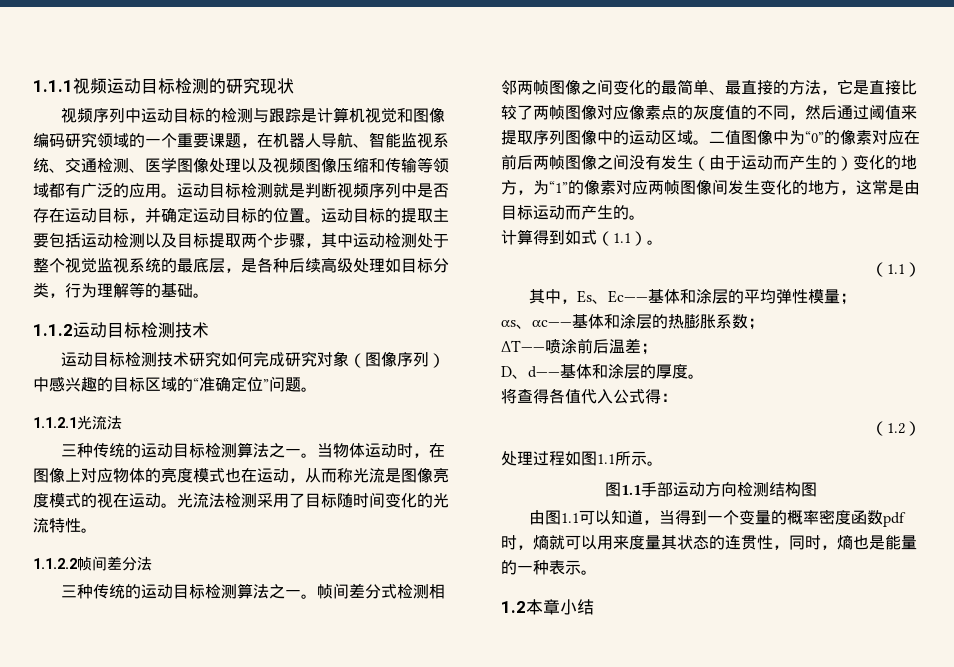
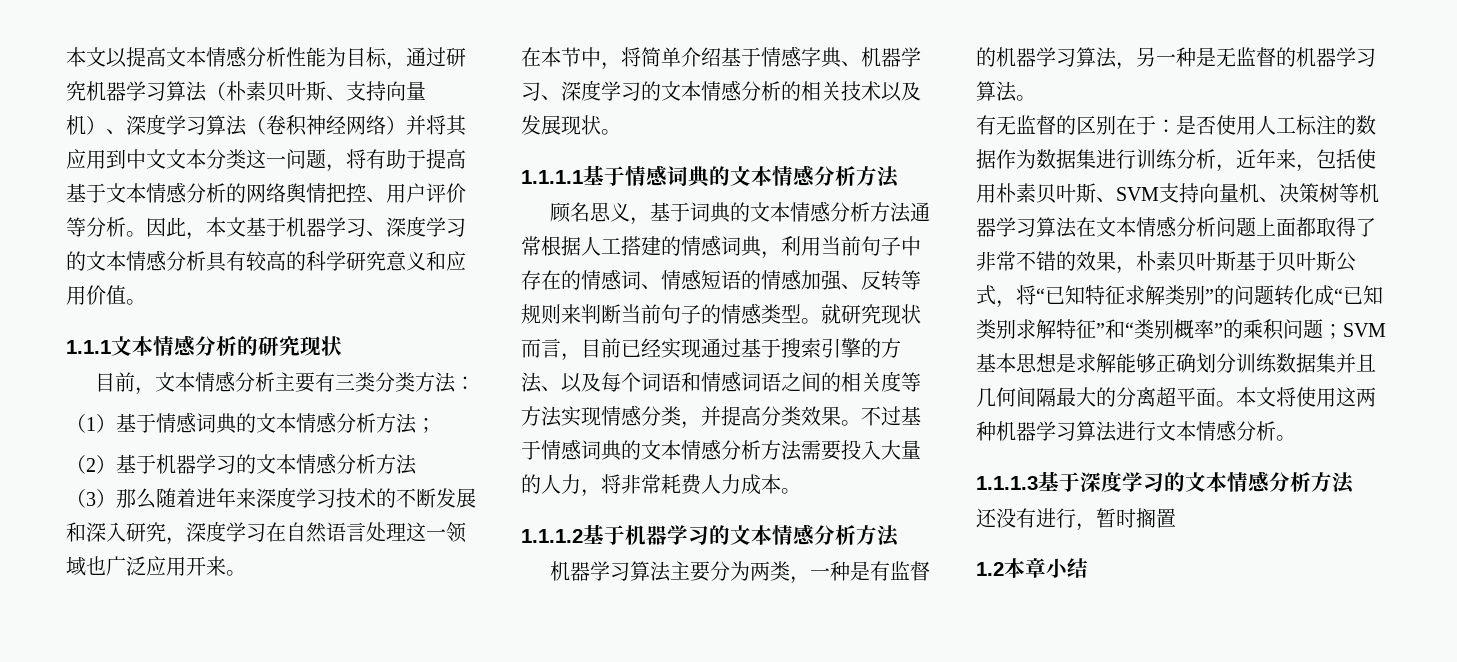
[33,78,294,94] [61,107,446,123] [33,132,449,148] [33,157,449,173] [33,182,449,198] [33,207,449,223] [33,232,449,248] [33,257,449,273] [33,282,209,298] [33,322,209,338] [61,351,446,368] [33,376,317,392] [33,415,122,430] [61,442,446,458] [33,468,449,483] [33,492,449,508] [33,518,97,533] [33,556,152,571] [61,583,446,599] [501,79,917,95] [501,104,917,120] [501,130,920,145] [501,154,917,171] [501,179,920,195] [501,205,645,220] [501,229,663,246] [871,262,921,277] [529,289,857,305] [501,314,764,330] [501,338,657,355] [501,364,704,379] [501,388,677,404] [871,421,921,436] [501,451,663,466] [605,482,817,497] [529,509,907,527] [501,535,917,550] [501,560,597,575] 1.1.1视频运动目标检测的研究现状 // 视频序列中运动目标的检测与跟踪是计算机视觉和图像编码研究领域的一个重要课题，在机器人导航、智能监视系统、交通检测、医学图像处理以及视频图像压缩和传输等领域都有广泛的应用。运动目标检测就是判断视频序列中是否存在运动目标，并确定运动目标的位置。运动目标的提取主要包括运动检测以及目标提取两个步骤，其中运动检测处于整个视觉监视系统的最底层，是各种后续高级处理如目标分类，行为理解等的基础。 // 1.1.2运动目标检测技术 // 运动目标检测技术研究如何完成研究对象（图像序列）中感兴趣的目标区域的“准确定位”问题。 // 1.1.2.1光流法 // 三种传统的运动目标检测算法之一。当物体运动时，在图像上对应物体的亮度模式也在运动，从而称光流是图像亮度模式的视在运动。光流法检测采用了目标随时间变化的光流特性。 // 1.1.2.2帧间差分法 // 三种传统的运动目标检测算法之一。帧间差分式检测相邻两帧图像之间变化的最简单、最直接的方法，它是直接比较了两帧图像对应像素点的灰度值的不同，然后通过阈值来提取序列图像中的运动区域。二值图像中为“0”的像素对应在前后两帧图像之间没有发生（由于运动而产生的）变化的地方，为“1”的像素对应两帧图像间发生变化的地方，这常是由目标运动而产生的。 // 计算得到如式（1.1）。 // （1.1） // 其中，Es、Ec——基体和涂层的平均弹性模量； // αs、αc——基体和涂层的热膨胀系数； // ΔT——喷涂前后温差； // D、d——基体和涂层的厚度。 // 将查得各值代入公式得： // （1.2） // 处理过程如图1.1所示。 // 图1.1手部运动方向检测结构图 // 由图1.1可以知道，当得到一个变量的概率密度函数pdf时，熵就可以用来度量其状态的连贯性，同时，熵也是能量的一种表示。 -> [66,46,466,70] [66,81,426,102] [66,114,467,136] [66,149,466,172] [66,182,466,203] [66,216,466,240] [66,250,466,272] [66,285,146,305] [66,335,342,357] [95,371,476,395] [66,412,436,434] [66,453,417,475] [66,487,476,509] [66,521,467,545] [66,556,246,576] [521,46,921,70] [521,80,921,102] [521,115,621,135] [521,165,900,188] [550,201,931,225] [521,235,921,259] [521,269,921,291] [521,303,921,324] [521,338,901,361] [521,371,921,393] [521,405,921,429] [521,439,921,461] [521,474,801,497] [521,524,900,547] [550,561,931,584] [976,47,1376,70] [976,81,1036,102] [976,115,1376,135] [976,149,1376,172] [976,183,1379,204] [976,216,1376,238] [976,251,1356,274] [976,285,1383,308] [976,319,1386,340] [976,353,1376,373] [976,387,1376,407] [976,420,1296,442] [976,471,1355,494] [976,508,1176,531] 本文以提高文本情感分析性能为目标，通过研究机器学习算法（朴素贝叶斯、支持向量机）、深度学习算法（卷积神经网络）并将其应用到中文文本分类这一问题，将有助于提高基于文本情感分析的网络舆情把控、用户评价等分析。因此，本文基于机器学习、深度学习的文本情感分析具有较高的科学研究意义和应用价值。 // 1.1.1文本情感分析的研究现状 // 目前，文本情感分析主要有三类分类方法： // （1）基于情感词典的文本情感分析方法； // （2）基于机器学习的文本情感分析方法 // （3）那么随着进年来深度学习技术的不断发展和深入研究，深度学习在自然语言处理这一领域也广泛应用开来。 // 在本节中，将简单介绍基于情感字典、机器学习、深度学习的文本情感分析的相关技术以及发展现状。 // 1.1.1.1基于情感词典的文本情感分析方法 // 顾名思义，基于词典的文本情感分析方法通常根据人工搭建的情感词典，利用当前句子中存在的情感词、情感短语的情感加强、反转等规则来判断当前句子的情感类型。就研究现状而言，目前已经实现通过基于搜索引擎的方法、以及每个词语和情感词语之间的相关度等方法实现情感分类，并提高分类效果。不过基于情感词典的文本情感分析方法需要投入大量的人力，将非常耗费人力成本。 // 1.1.1.2基于机器学习的文本情感分析方法 // 机器学习算法主要分为两类，一种是有监督的机器学习算法，另一种是无监督的机器学习算法。 // 有无监督的区别在于：是否使用人工标注的数据作为数据集进行训练分析，近年来，包括使用朴素贝叶斯、SVM支持向量机、决策树等机器学习算法在文本情感分析问题上面都取得了非常不错的效果，朴素贝叶斯基于贝叶斯公式，将“已知特征求解类别”的问题转化成“已知类别求解特征”和“类别概率”的乘积问题；SVM基本思想是求解能够正确划分训练数据集并且几何间隔最大的分离超平面。本文将使用这两种机器学习算法进行文本情感分析。 // 1.1.1.3基于深度学习的文本情感分析方法 // 还没有进行，暂时搁置

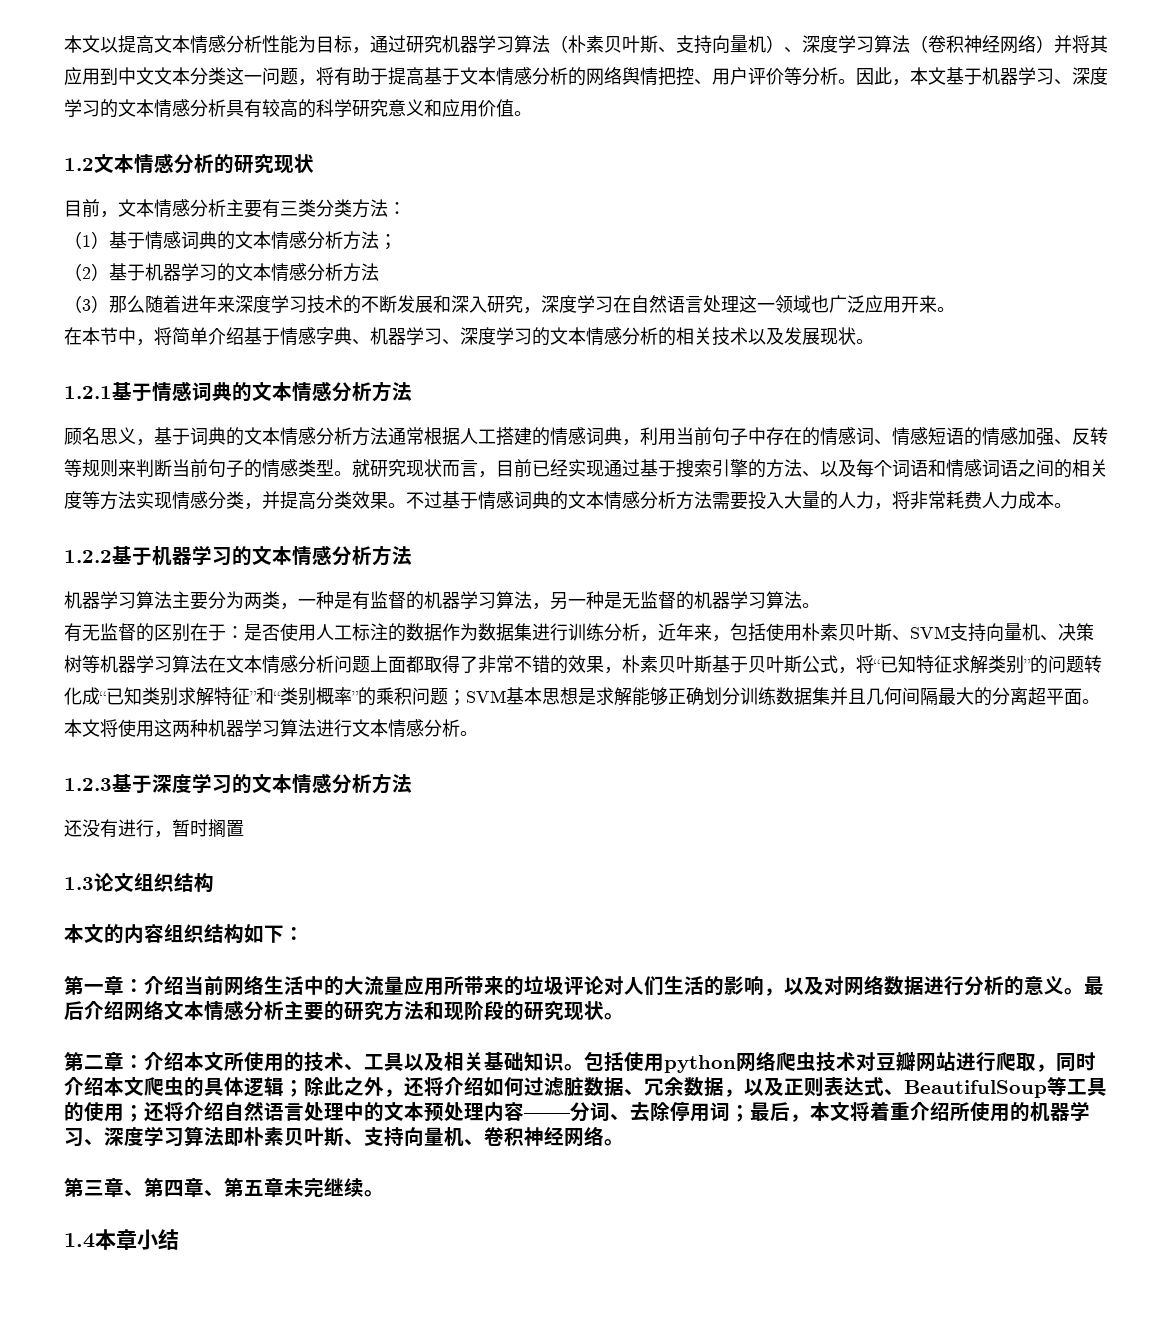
[66,340,111,354] 1.1.1 -> [64,158,94,171] 1.2
[521,170,583,184] 1.1.1.1 -> [64,386,112,399] 1.2.1
[521,529,583,543] 1.1.1.2 -> [64,550,112,563] 1.2.2
[976,476,1038,490] 1.1.1.3 -> [64,778,112,791] 1.2.3
[976,562,1004,576] 1.2 -> [64,873,214,893] [64,924,304,944] [64,975,1104,996] [64,1000,624,1021] [64,1051,1096,1073] [64,1076,1107,1098] [64,1101,1090,1122] [64,1126,624,1147] [64,1177,384,1198] [64,1233,95,1248] 1.3论文组织结构 // 本文的内容组织结构如下： // 第一章：介绍当前网络生活中的大流量应用所带来的垃圾评论对人们生活的影响，以及对网络数据进行分析的意义。最后介绍网络文本情感分析主要的研究方法和现阶段的研究现状。 // 第二章：介绍本文所使用的技术、工具以及相关基础知识。包括使用python网络爬虫技术对豆瓣网站进行爬取，同时介绍本文爬虫的具体逻辑；除此之外，还将介绍如何过滤脏数据、冗余数据，以及正则表达式、BeautifulSoup等工具的使用；还将介绍自然语言处理中的文本预处理内容——分词、去除停用词；最后，本文将着重介绍所使用的机器学习、深度学习算法即朴素贝叶斯、支持向量机、卷积神经网络。 // 第三章、第四章、第五章未完继续。 // 1.4

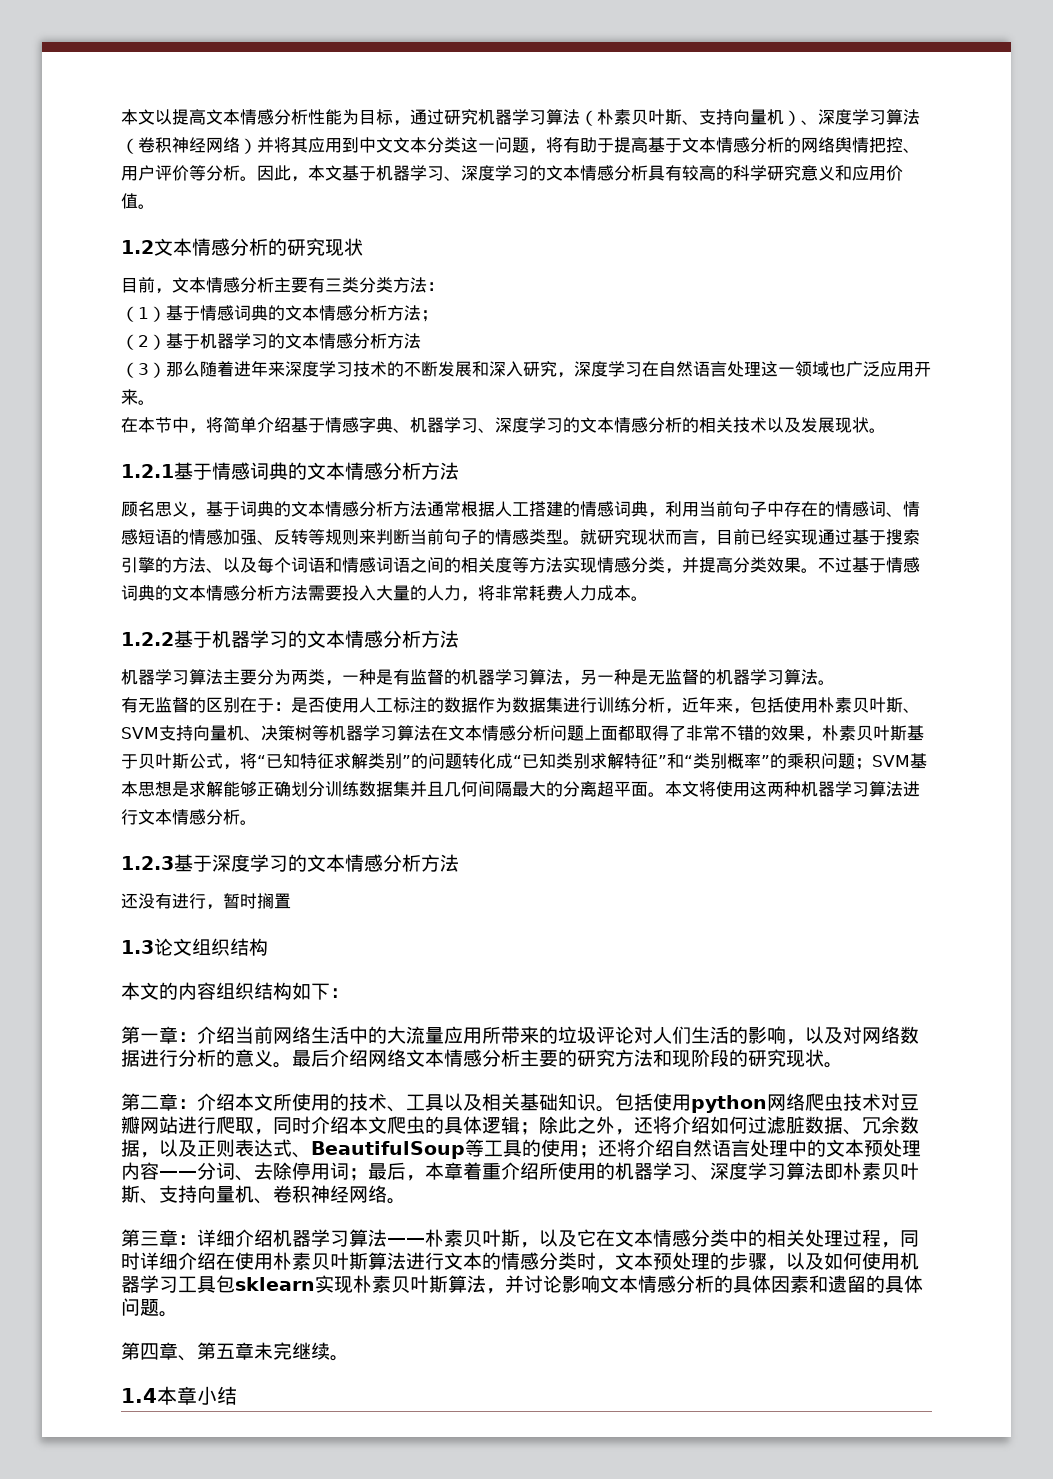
[830,1102,870,1121] 文将 -> [444,1162,463,1180] 章
[124,1190,144,1197] 、 -> [178,1229,919,1248] [121,1252,919,1271] [121,1275,923,1294] [121,1298,178,1317] ：详细介绍机器学习算法——朴素贝叶斯，以及它在文本情感分类中的相关处理过程，同时详细介绍在使用朴素贝叶斯算法进行文本的情感分类时，文本预处理的步骤，以及如何使用机器学习工具包sklearn实现朴素贝叶斯算法，并讨论影响文本情感分析的具体因素和遗留的具体问题。 //

